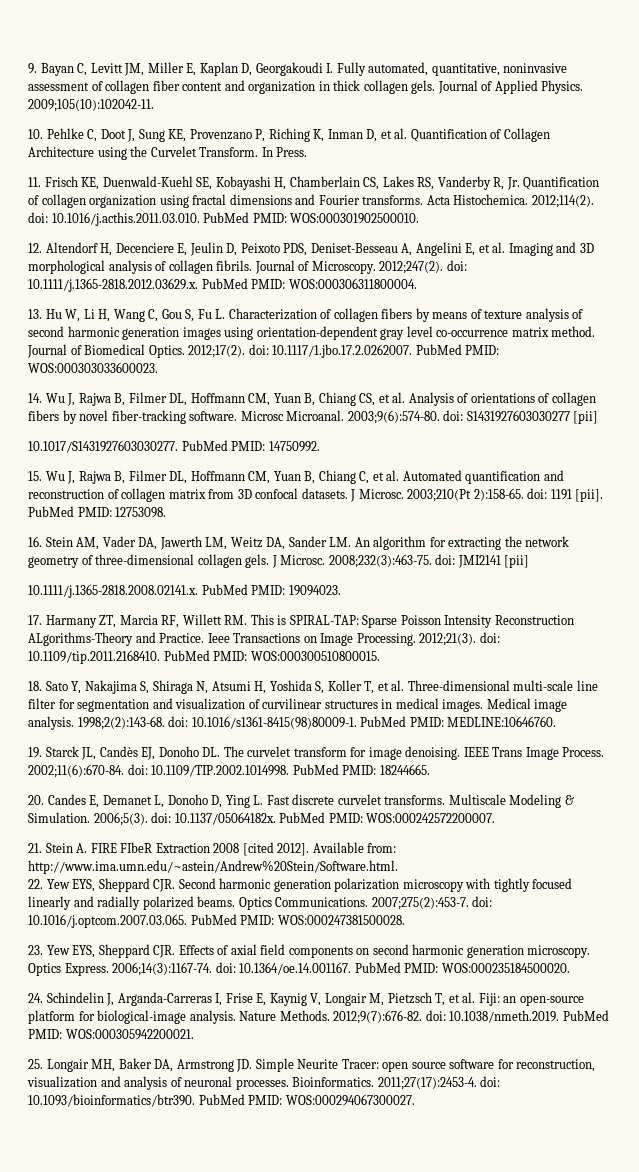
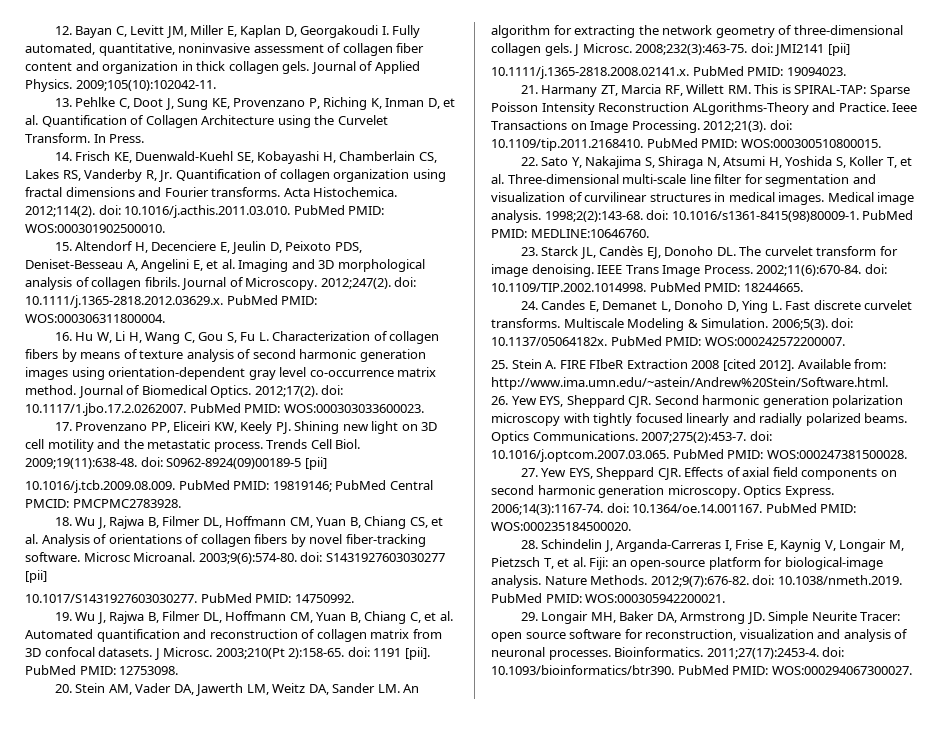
[28,63,37,74] 9. -> [54,26,72,35] 12.
[28,129,43,139] 10. -> [54,98,72,107] 13.
[28,177,41,187] 11. -> [54,152,72,161] 14.
[28,243,42,253] 12. -> [54,242,72,251] 15.
[28,309,42,319] 13. -> [54,332,72,341] 16.
[28,393,42,403] 14. -> [54,421,438,434] [25,439,361,452] [25,457,327,470] [25,480,433,493] [25,499,181,508] [54,517,72,526] 17. Provenzano PP, Eliceiri KW, Keely PJ. Shining new light on 3D cell motility and the metastatic process. Trends Cell Biol. 2009;19(11):638-48. doi: S0962-8924(09)00189-5 [pii] // 10.1016/j.tcb.2009.08.009. PubMed PMID: 19819146; PubMed Central PMCID: PMCPMC2783928. // 18.
[28,471,42,481] 15. -> [54,612,72,621] 19.
[28,536,42,547] 16. -> [54,684,72,693] 20.
[28,615,42,625] 17. -> [520,85,538,94] 21.
[28,681,42,691] 18. -> [520,157,538,166] 22.
[28,747,42,758] 19. -> [520,247,538,256] 23.
[28,795,44,805] 20. -> [520,301,538,310] 24.
[28,843,42,853] 21. -> [491,360,508,369] 25.
[28,879,43,889] 22. -> [491,396,508,405] 26.
[28,945,43,955] 23. -> [520,468,538,477] 27.
[28,993,43,1003] 24. -> [520,540,538,549] 28.
[28,1059,43,1069] 25. -> [520,612,538,621] 29.

